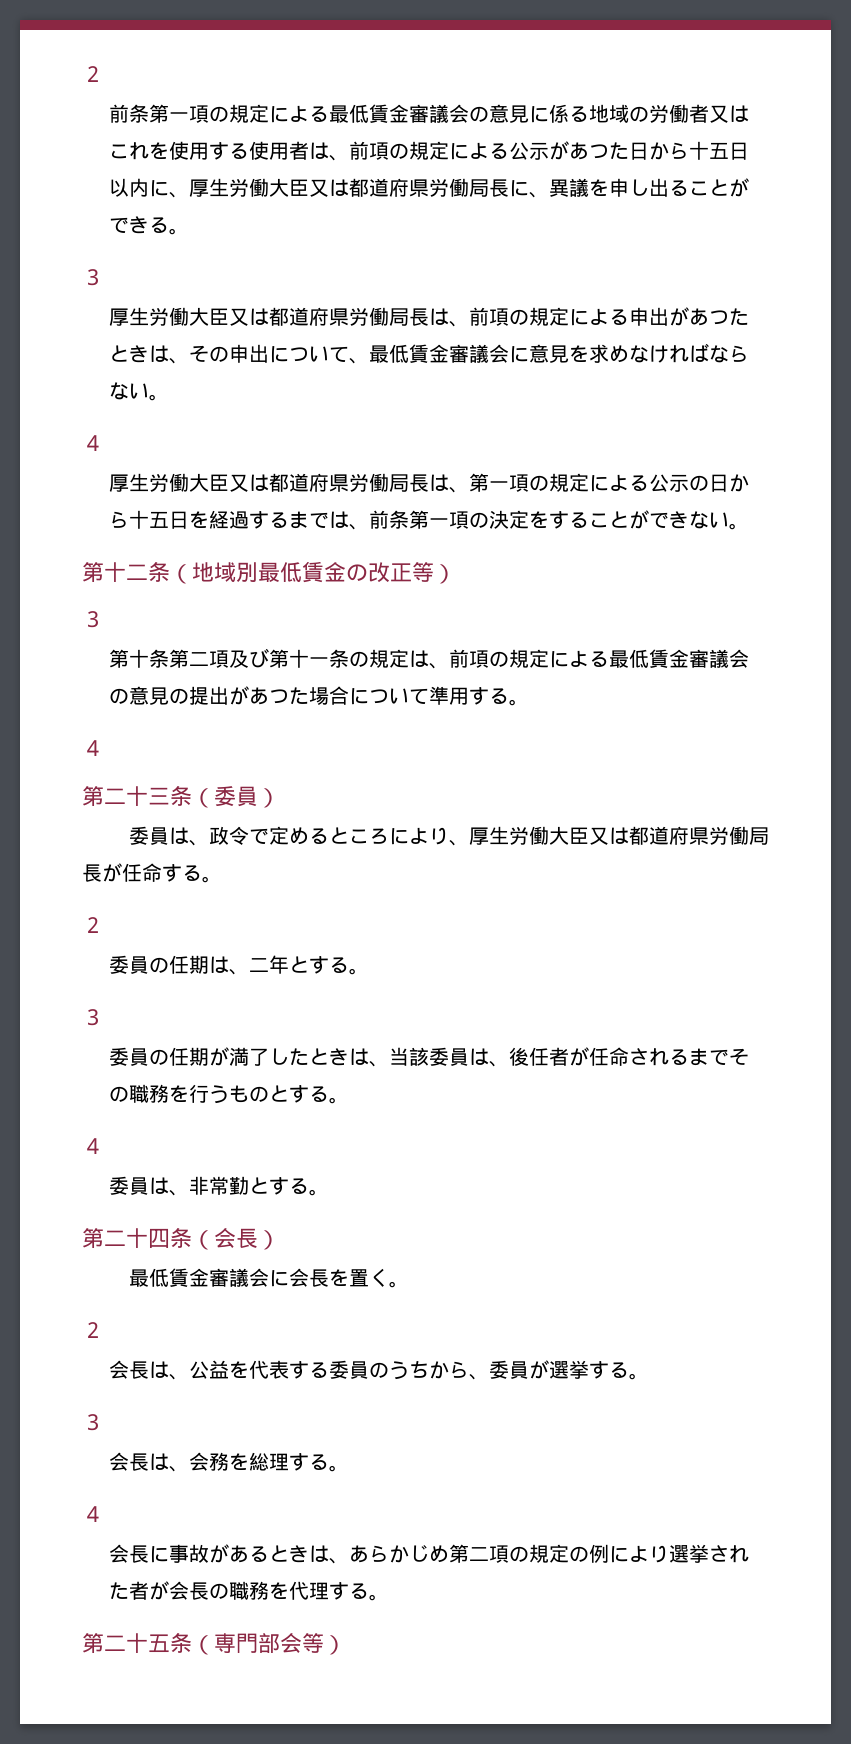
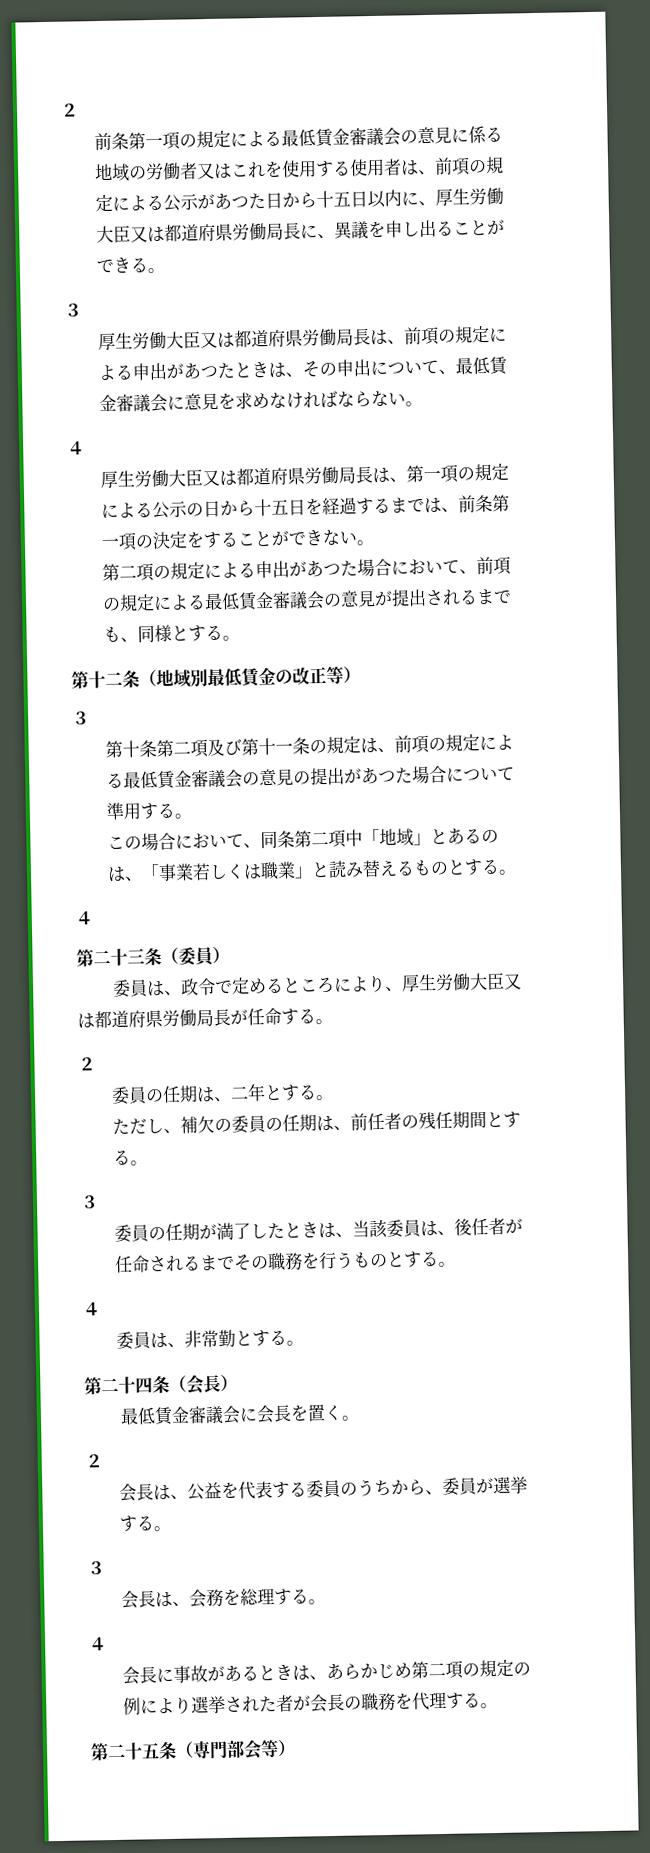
(750, 526) none -> [101,556,511,582] [101,588,512,612] [102,624,240,643] // 第二項の規定による申出があつた場合において、前項の規定による最低賃金審議会の意見が提出されるまでも、同様とする。
(530, 702) none -> [106,828,499,851] [106,858,517,882] // この場合において、同条第二項中「地域」とあるのは、「事業若しくは職業」と読み替えるものとする。
(370, 971) none -> [111,1111,521,1135] [112,1149,148,1166] // ただし、補欠の委員の任期は、前任者の残任期間とする。

